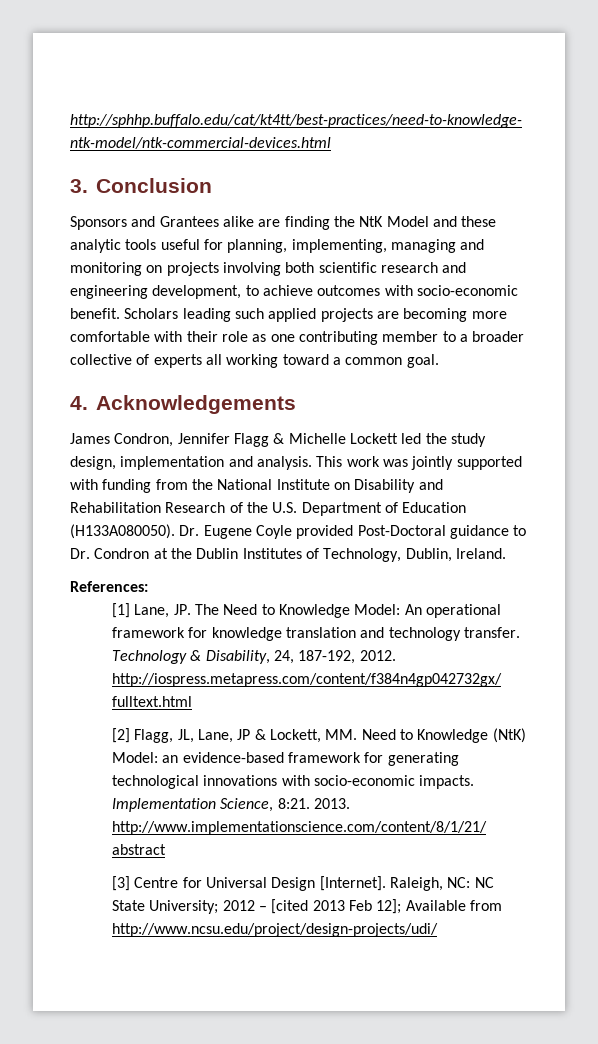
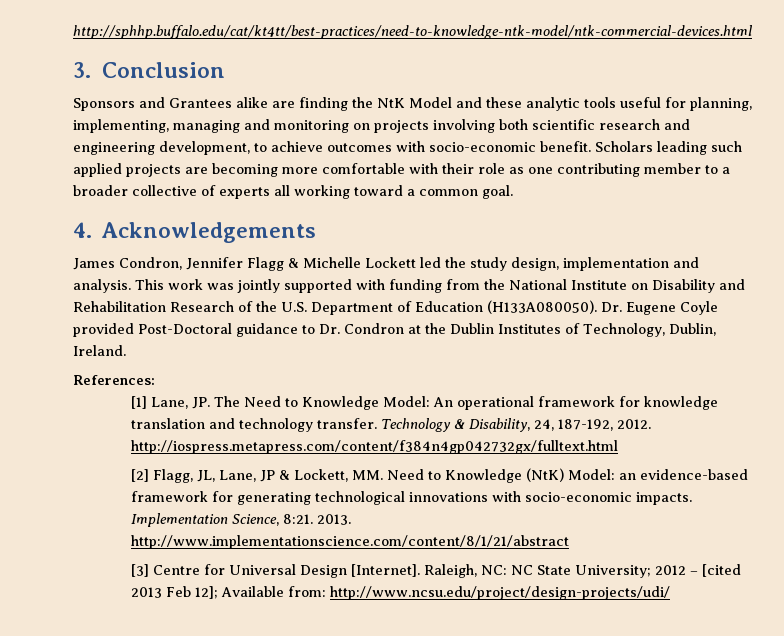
[469,900,502,911] from -> [287,586,326,597] from:

